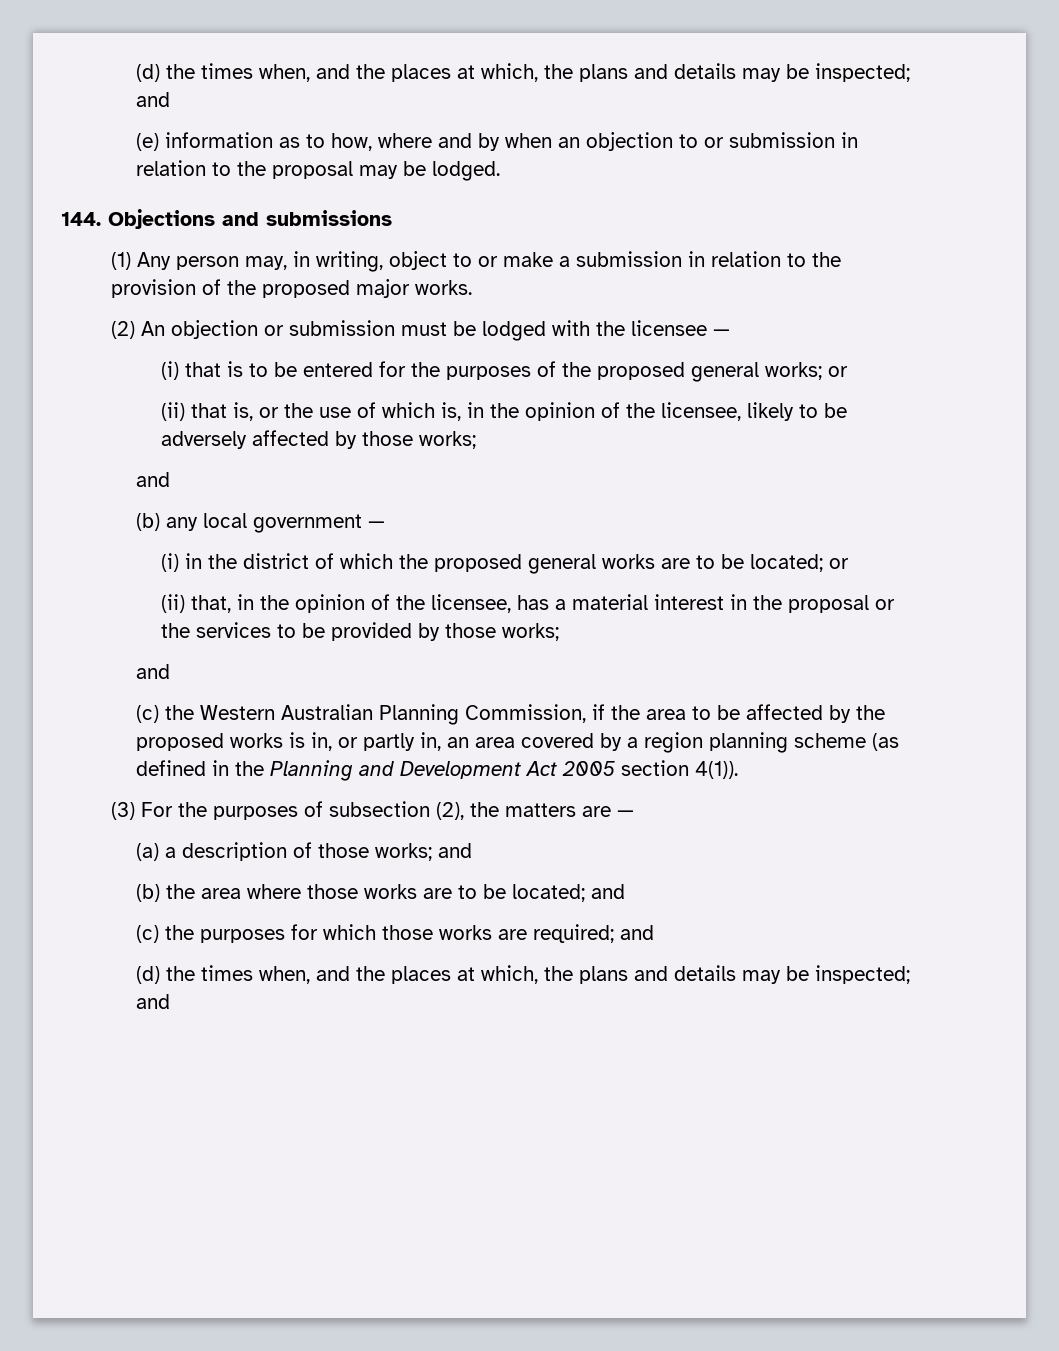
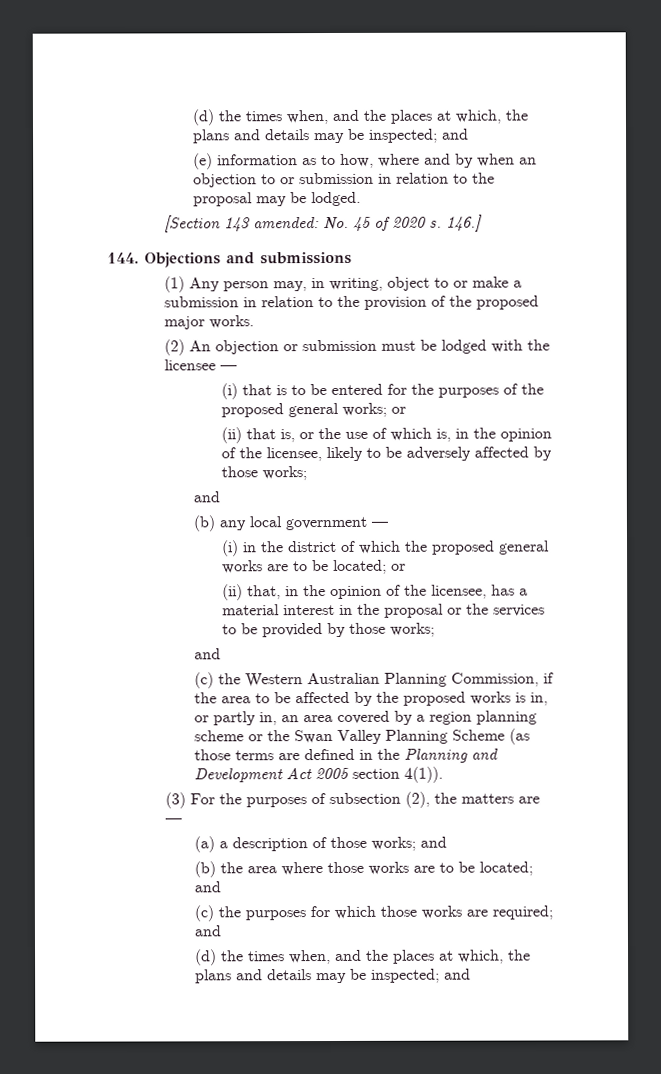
(500, 171) none -> [164,214,483,233] // [Section 143 amended: No. 45 of 2020 s. 146.]
[871,733,899,751] (as -> [247,728,530,745] [193,749,300,761] or the Swan Valley Planning Scheme (as those terms are

